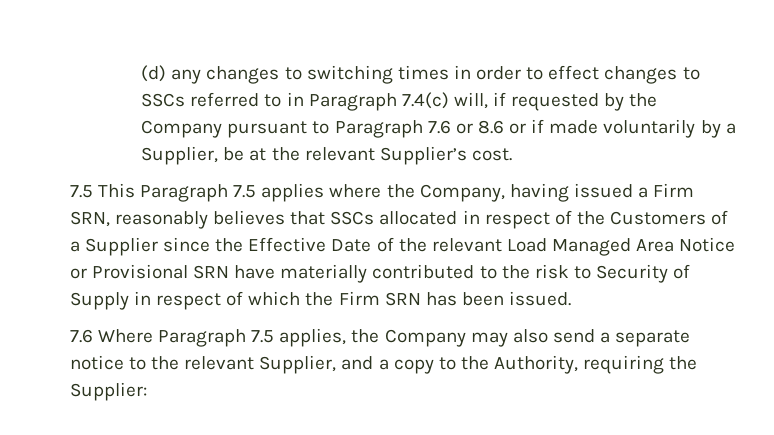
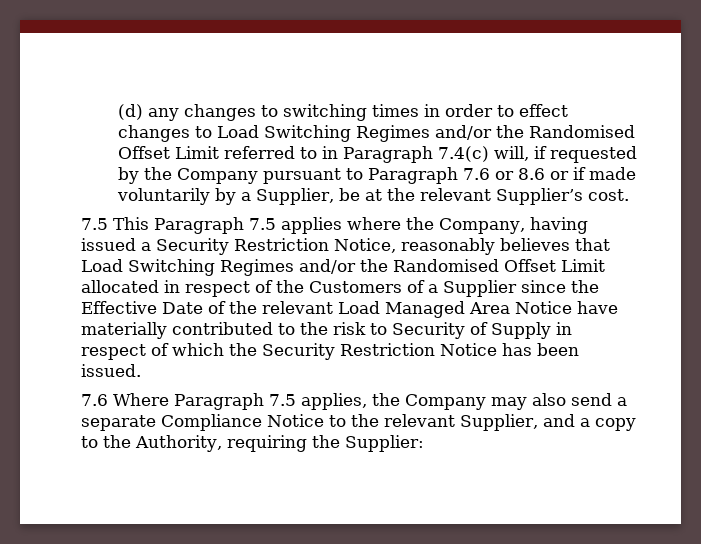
[141,93,186,107] SSCs -> [216,125,635,142] [117,146,219,159] Load Switching Regimes and/or the Randomised Offset Limit
[653,183,695,197] [69,210,375,229] Firm SRN, reasonably believes that SSCs -> [156,238,611,255] [81,259,606,276] Security Restriction Notice, reasonably believes that Load Switching Regimes and/or the Randomised Offset Limit
[69,264,229,279] or Provisional SRN -> (573, 307) none
[338,291,421,306] Firm SRN -> [262,343,498,360] Security Restriction Notice
[69,355,124,370] notice -> [161,414,325,431] Compliance Notice

